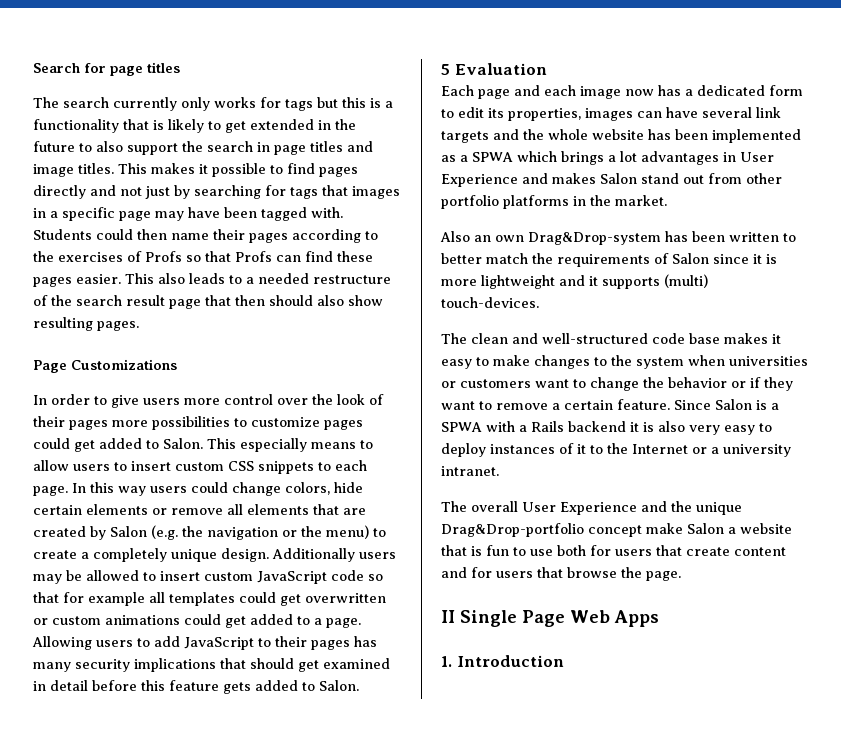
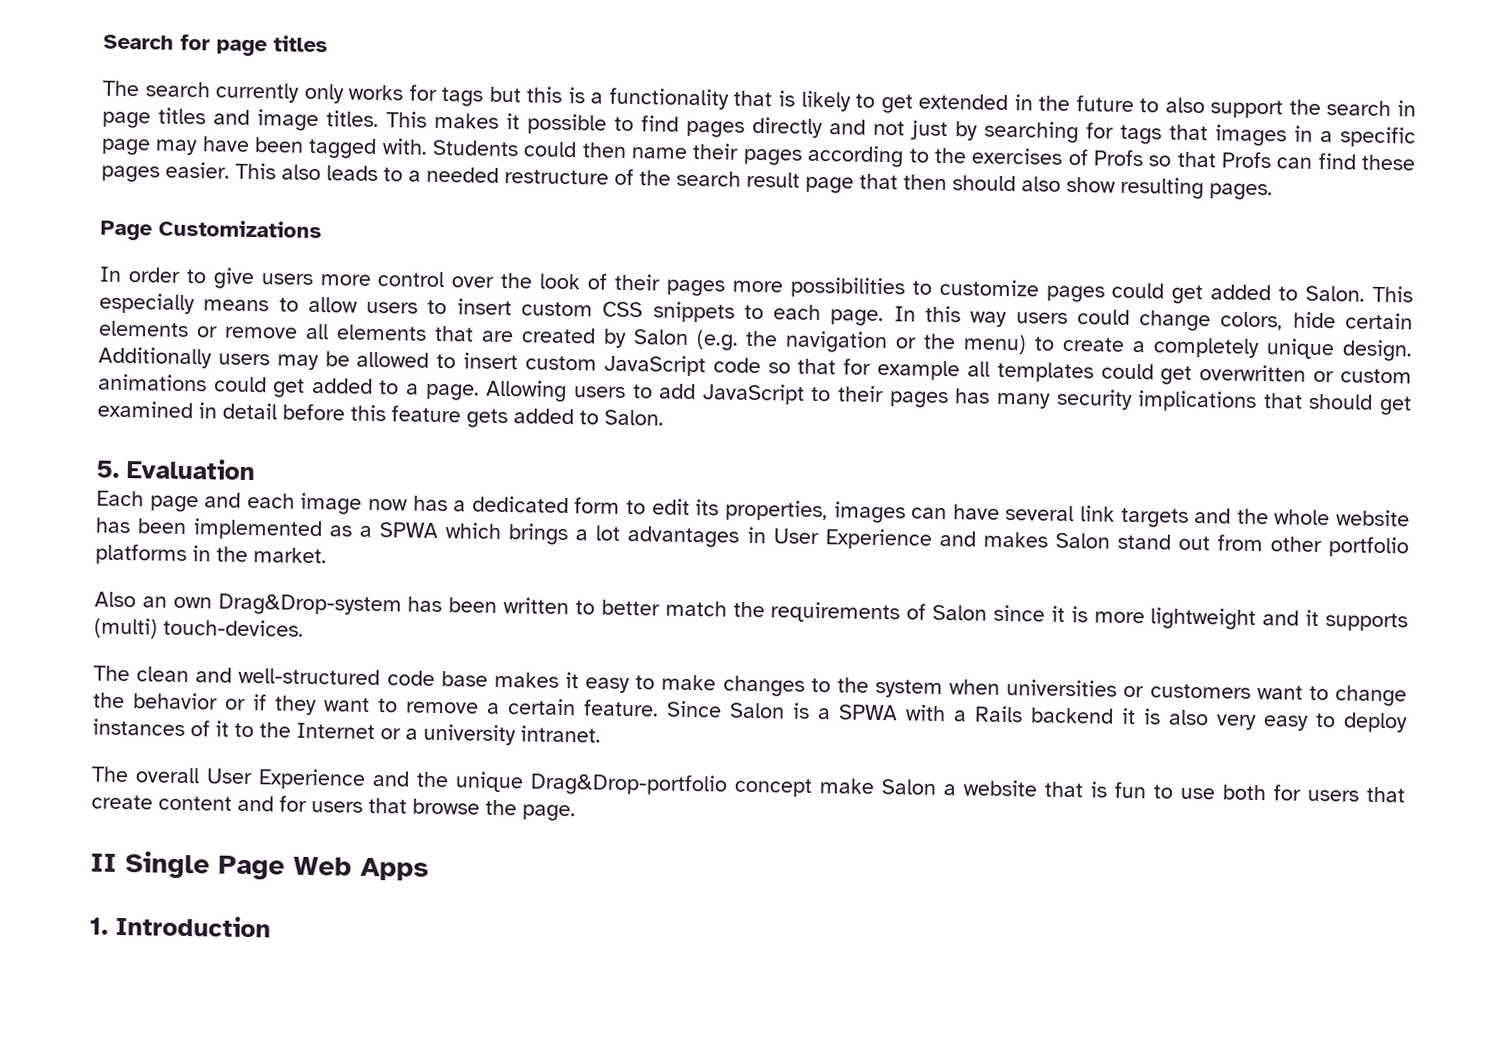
[441,64,450,75] 5 -> [96,460,119,478] 5.

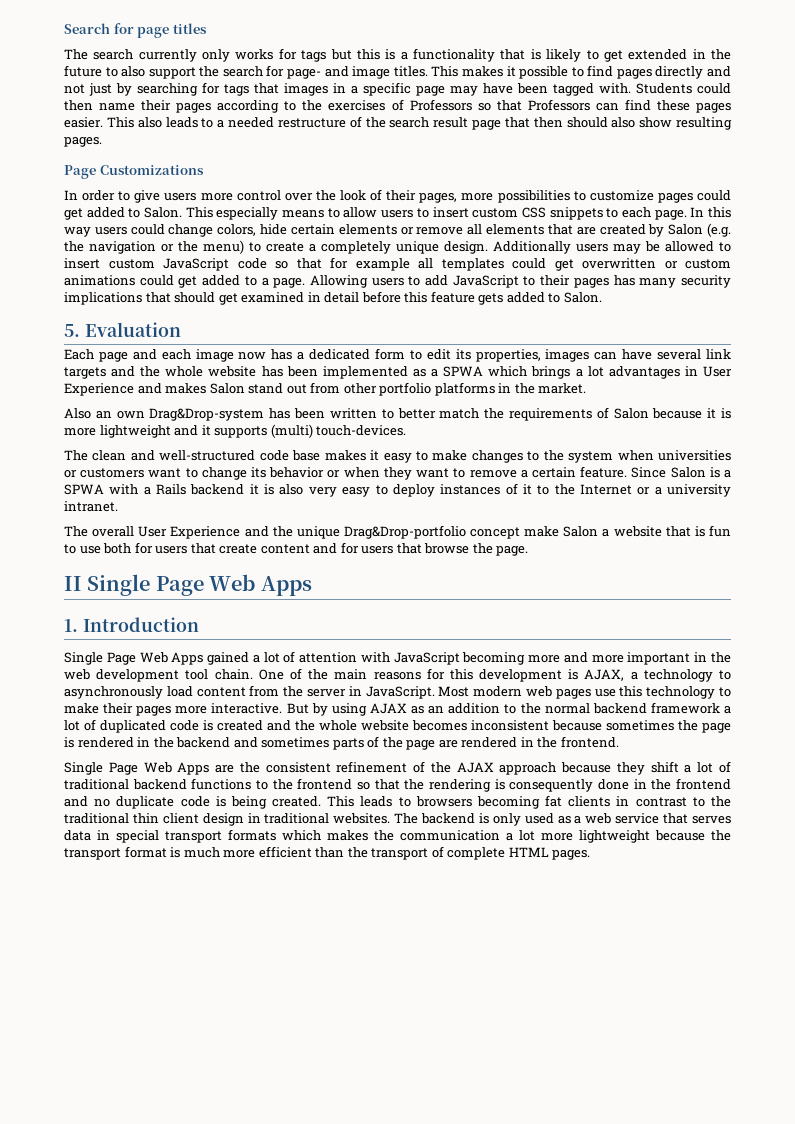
[1396,100,1416,117] [102,107,206,129] in page titles -> [266,65,322,79] for page-
[1092,149,1271,169] Profs so that Profs -> [409,99,590,111] Professors so that Professors
[665,279,725,297] pages -> [419,193,458,203] pages,
[993,604,1045,622] since -> [652,408,703,419] because
[93,692,125,709] the -> [251,467,267,478] its
[252,694,267,711] if -> [343,467,380,478] when
(271, 926) none -> [64,651,731,665] [64,668,731,682] [64,685,731,699] [64,702,732,716] [64,719,731,733] [64,736,619,750] [64,761,731,775] [64,778,731,792] [64,795,731,809] [64,813,731,826] [64,829,731,843] [64,846,591,860] // Single Page Web Apps gained a lot of attention with JavaScript becoming more and more important in the web development tool chain. One of the main reasons for this development is AJAX, a technology to asynchronously load content from the server in JavaScript. Most modern web pages use this technology to make their pages more interactive. But by using AJAX as an addition to the normal backend framework a lot of duplicated code is created and the whole website becomes inconsistent because sometimes the page is rendered in the backend and sometimes parts of the page are rendered in the frontend. // Single Page Web Apps are the consistent refinement of the AJAX approach because they shift a lot of traditional backend functions to the frontend so that the rendering is consequently done in the frontend and no duplicate code is being created. This leads to browsers becoming fat clients in contrast to the traditional thin client design in traditional websites. The backend is only used as a web service that serves data in special transport formats which makes the communication a lot more lightweight because the transport format is much more efficient than the transport of complete HTML pages.

